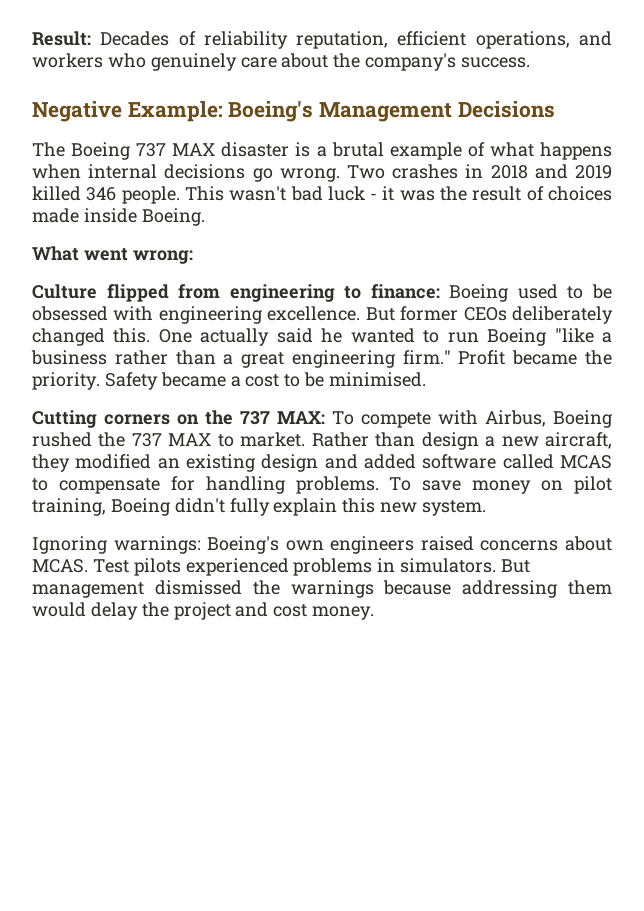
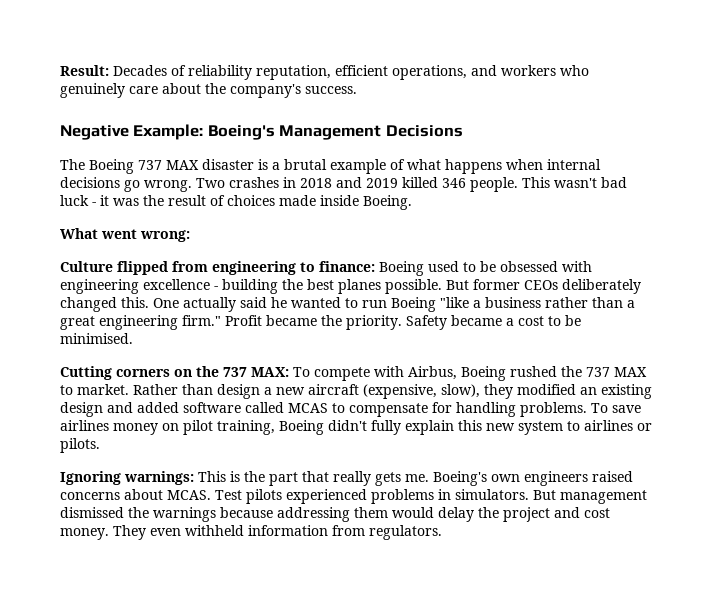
[267,306,361,321] excellence. -> [143,279,442,294] excellence - building the best planes possible.
[544,432,612,449] aircraft, -> [308,384,480,399] aircraft (expensive, slow),
(462, 485) none -> [60,420,109,431] airlines
[422,500,487,516] [32,536,201,554] system. // Ignoring warnings: -> [518,420,652,435] [60,438,100,453] [60,471,429,486] system to airlines or pilots. // Ignoring warnings: This is the part that really gets me.
(375, 613) none -> [113,525,442,540] They even withheld information from regulators.

